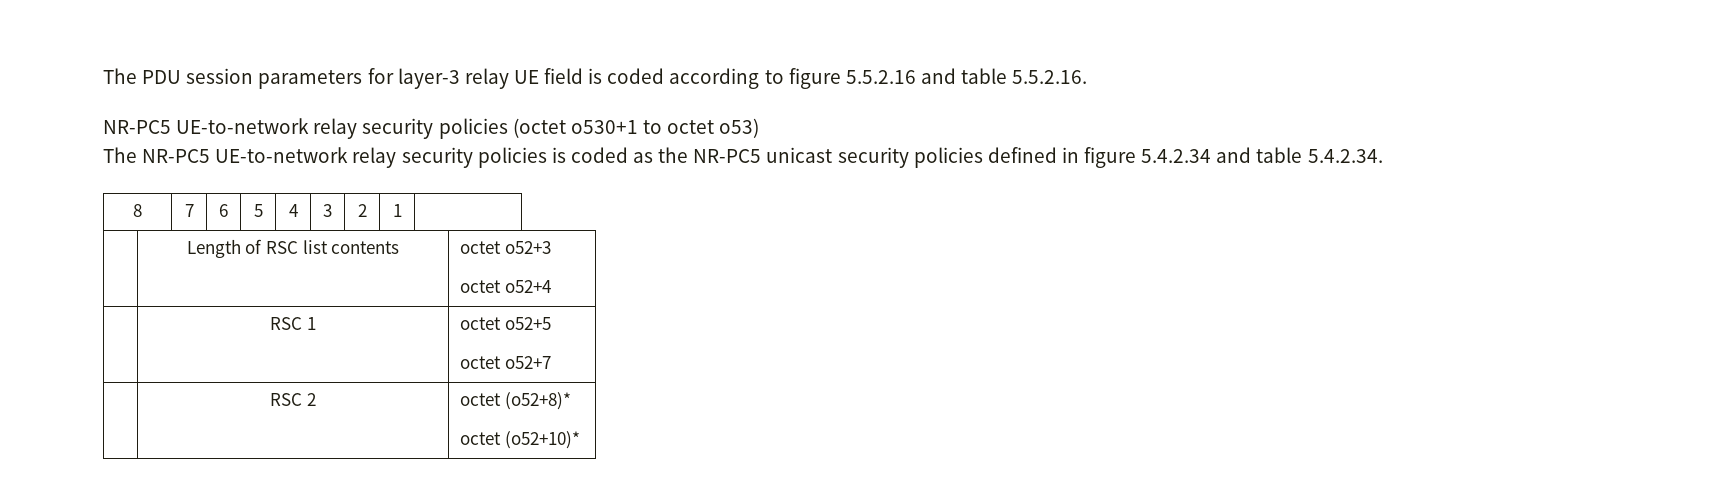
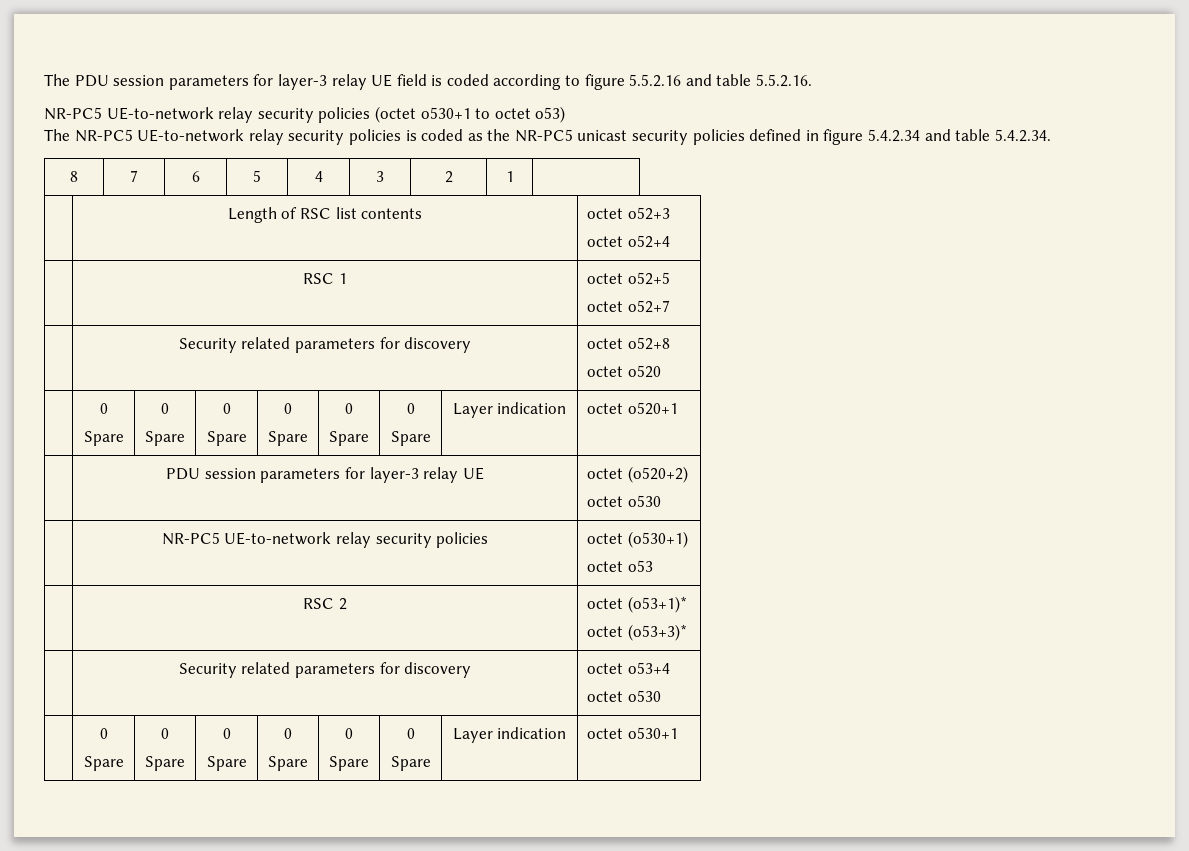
(551, 362) none -> [178,337,472,353] [587,337,670,350] [587,365,661,378] [99,403,108,414] [83,431,124,446] [161,403,169,414] [145,431,185,446] [222,403,231,414] [206,431,247,446] [284,403,292,414] [268,431,308,446] [345,403,353,414] [329,431,369,446] [406,403,415,414] [390,431,431,446] [452,402,567,418] [587,402,678,415] [166,467,484,483] [587,466,688,483] [587,495,661,507] [161,532,489,548] [587,531,688,548] [587,560,653,572] // | Security related parameters for discovery | octet o52+8 // octet o520 // | 0 // Spare | 0 // Spare | 0 // Spare | 0 // Spare | 0 // Spare | 0 // Spare | Layer indication | octet o520+1 // | PDU session parameters for layer-3 relay UE | octet (o520+2) // octet o530 // | NR-PC5 UE-to-network relay security policies | octet (o530+1) // octet o53
[504,392,571,410] [460,431,580,449] (o52+8)* // octet (o52+10)* -> [627,596,687,613] [587,624,687,641] [178,662,472,678] [587,662,670,674] [587,690,661,702] [99,728,108,739] [83,756,124,771] [161,728,169,739] [145,756,185,771] [222,728,231,739] [206,756,247,771] [284,728,292,739] [268,756,308,771] [345,728,353,739] [329,756,369,771] [406,728,415,739] [390,756,431,771] [452,727,567,743] [587,727,678,739] (o53+1)* // octet (o53+3)* // | Security related parameters for discovery | octet o53+4 // octet o530 // | 0 // Spare | 0 // Spare | 0 // Spare | 0 // Spare | 0 // Spare | 0 // Spare | Layer indication | octet o530+1

